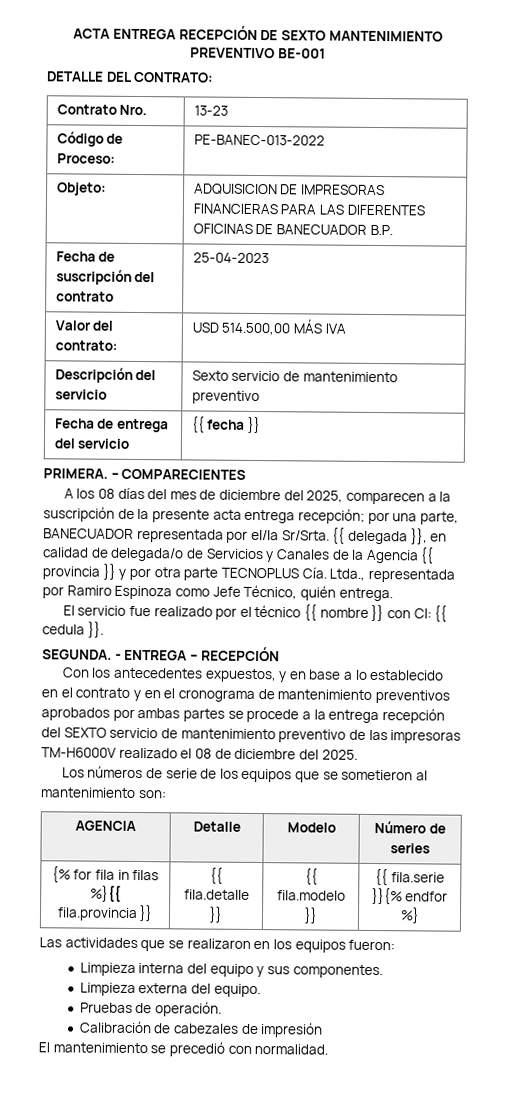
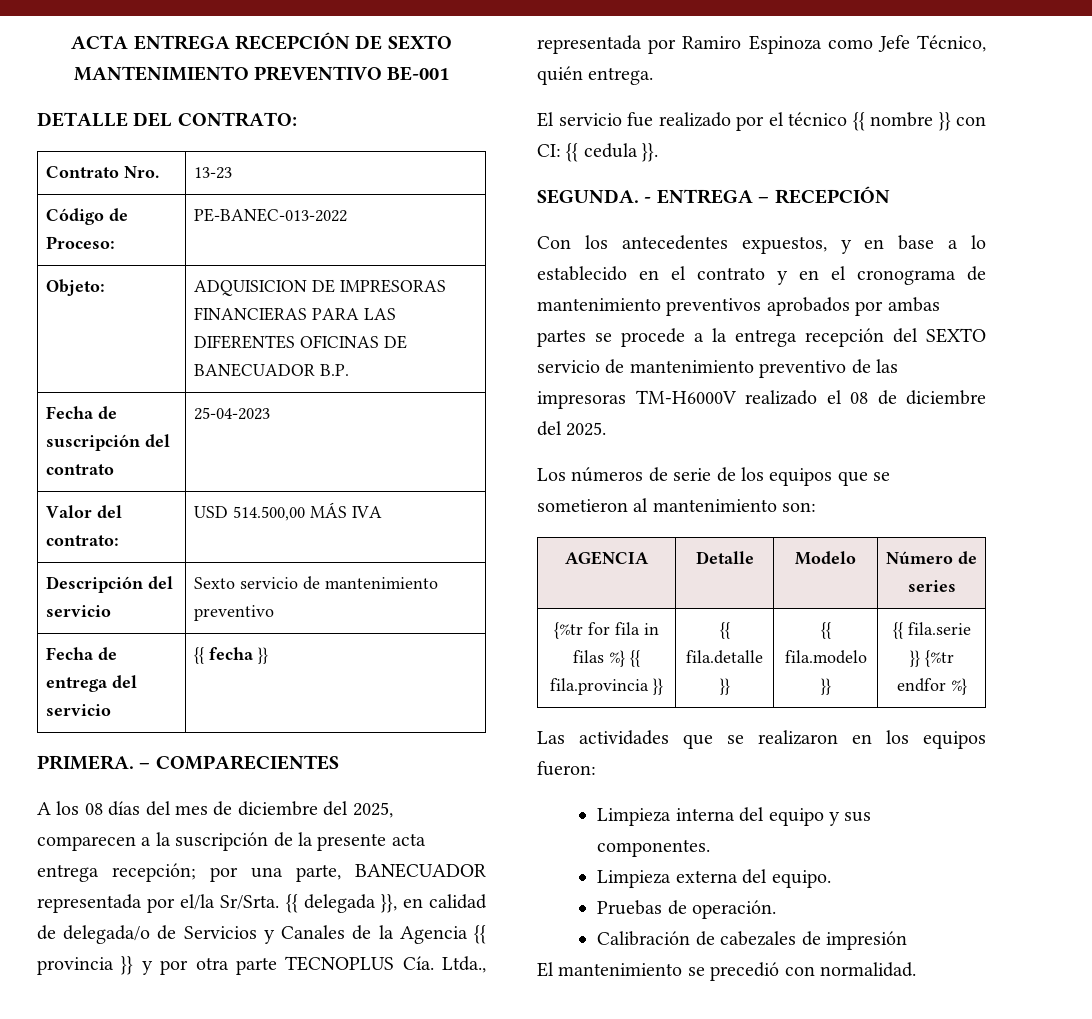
[51,866,71,883] {% -> [554,622,583,639] {%tr
[90,885,121,902] %}{{ -> [609,650,640,667] %} {{
[371,887,403,905] }}{% -> [909,650,954,667] }} {%tr

